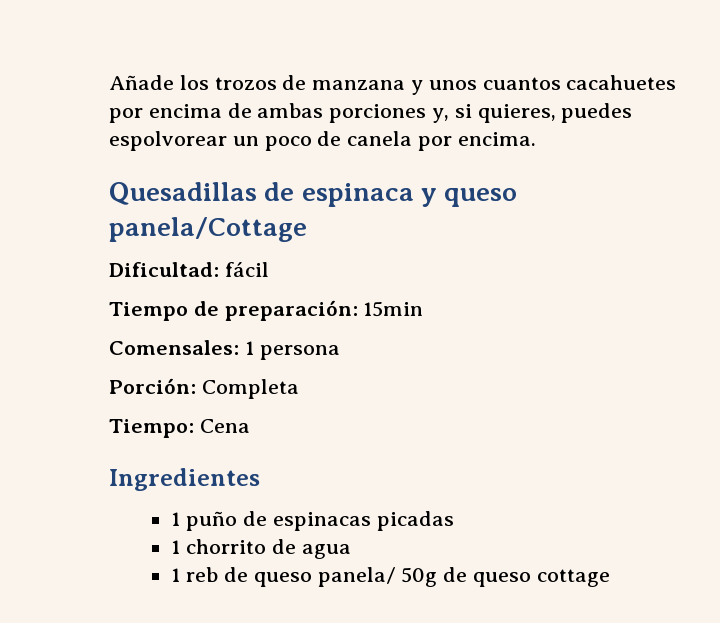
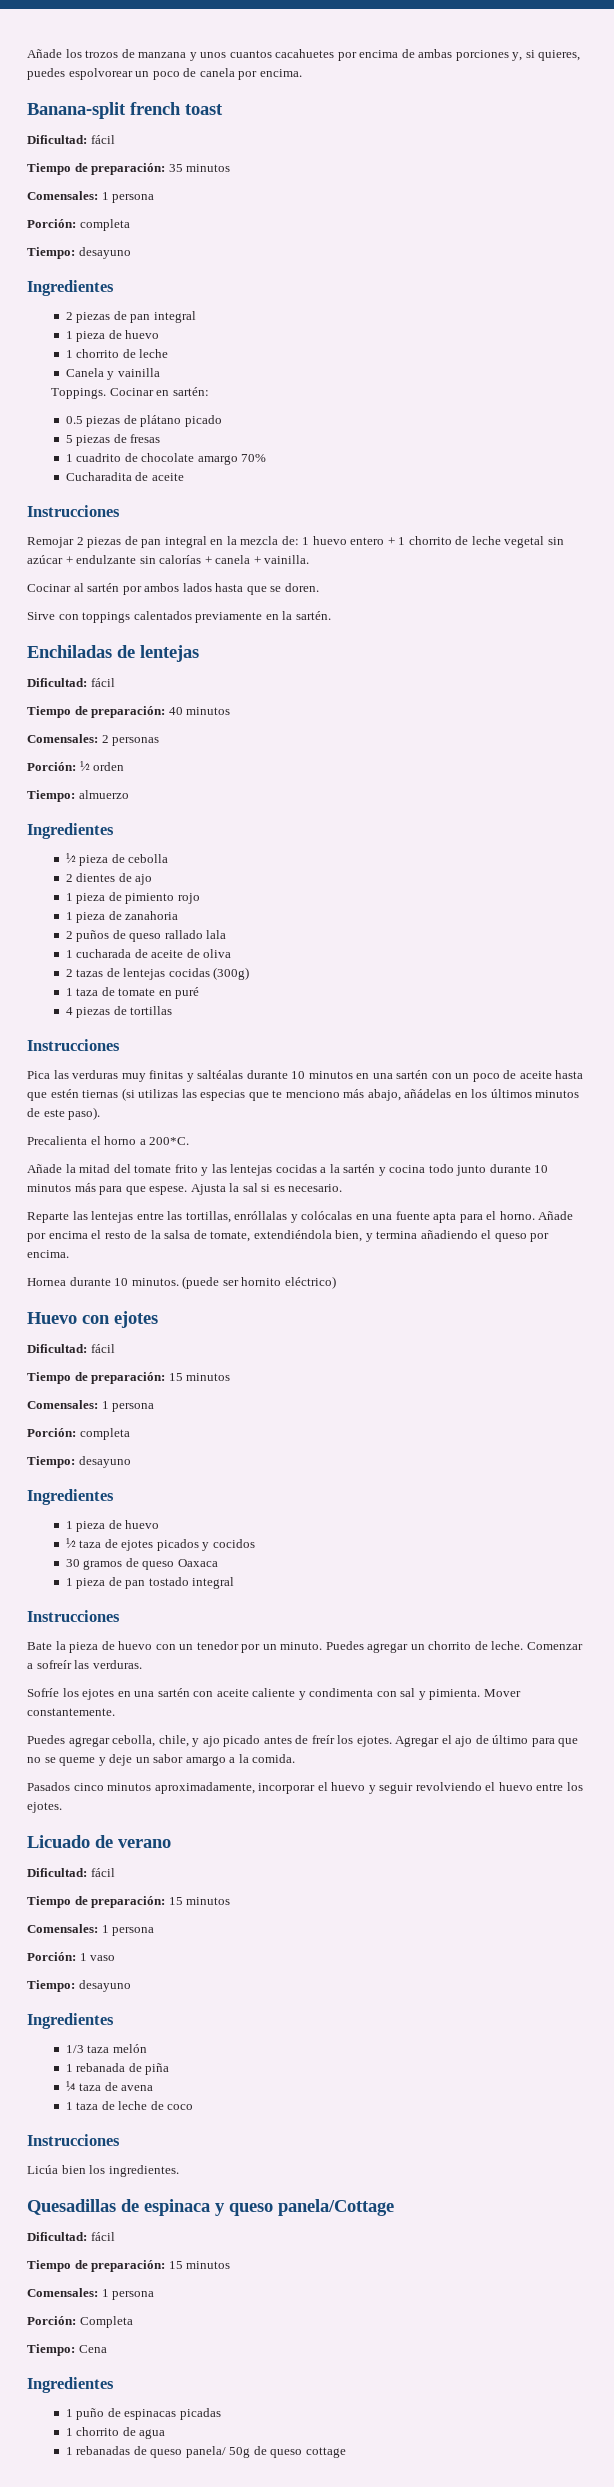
(536, 139) none -> [27,102,223,119] [27,135,115,144] [27,163,231,175] [27,191,155,203] [27,219,130,231] [27,247,131,259] [27,280,114,296] [65,311,196,323] [65,330,160,342] [65,349,169,358] [65,368,160,380] [51,387,209,399] [65,415,222,427] [65,434,161,446] [65,453,267,465] [65,472,184,481] [27,505,120,517] [27,536,564,548] [27,555,310,564] [27,583,319,595] [27,611,331,623] [27,645,199,662] [27,678,115,687] [27,706,231,718] [27,734,160,746] [27,761,125,771] [27,790,129,802] [27,823,114,839] [65,853,169,866] [65,873,153,885] [65,892,200,904] [65,911,179,923] [65,930,227,942] [65,949,232,958] [65,967,250,980] [65,987,200,999] [65,1006,173,1018] [27,1039,120,1051] [27,1070,584,1082] [27,1088,580,1101] [27,1107,101,1120] [27,1136,190,1145] [27,1164,549,1176] [27,1183,343,1195] [27,1211,574,1223] [27,1230,550,1242] [27,1250,69,1258] [27,1276,336,1289] [27,1311,158,1328] [27,1344,115,1353] [27,1372,231,1384] [27,1400,155,1412] [27,1428,130,1440] [27,1456,131,1468] [27,1489,114,1505] [65,1520,160,1532] [65,1538,255,1551] [65,1558,218,1570] [65,1577,235,1589] [27,1610,120,1622] [27,1641,583,1653] [27,1660,142,1669] [27,1688,521,1700] [27,1708,115,1716] [27,1735,579,1747] [27,1754,296,1766] [27,1782,583,1794] [27,1802,62,1813] [27,1835,171,1848] [27,1868,115,1877] [27,1896,231,1908] [27,1924,155,1936] [27,1952,116,1961] [27,1980,131,1992] [27,2013,114,2029] [65,2044,147,2053] [65,2063,170,2075] [65,2081,154,2091] [65,2101,194,2110] [27,2134,120,2146] [27,2165,179,2177] // Banana-split french toast // Dificultad: fácil // Tiempo de preparación: 35 minutos // Comensales: 1 persona // Porción: completa // Tiempo: desayuno // Ingredientes // 2 piezas de pan integral // 1 pieza de huevo // 1 chorrito de leche // Canela y vainilla // Toppings. Cocinar en sartén: // 0.5 piezas de plátano picado // 5 piezas de fresas // 1 cuadrito de chocolate amargo 70% // Cucharadita de aceite // Instrucciones // Remojar 2 piezas de pan integral en la mezcla de: 1 huevo entero + 1 chorrito de leche vegetal sin azúcar + endulzante sin calorías + canela + vainilla. // Cocinar al sartén por ambos lados hasta que se doren. // Sirve con toppings calentados previamente en la sartén. // Enchiladas de lentejas // Dificultad: fácil // Tiempo de preparación: 40 minutos // Comensales: 2 personas // Porción: ½ orden // Tiempo: almuerzo // Ingredientes // ½ pieza de cebolla // 2 dientes de ajo // 1 pieza de pimiento rojo // 1 pieza de zanahoria // 2 puños de queso rallado lala // 1 cucharada de aceite de oliva // 2 tazas de lentejas cocidas (300g) // 1 taza de tomate en puré // 4 piezas de tortillas // Instrucciones // Pica las verduras muy finitas y saltéalas durante 10 minutos en una sartén con un poco de aceite hasta que estén tiernas (si utilizas las especias que te menciono más abajo, añádelas en los últimos minutos de este paso). // Precalienta el horno a 200*C. // Añade la mitad del tomate frito y las lentejas cocidas a la sartén y cocina todo junto durante 10 minutos más para que espese. Ajusta la sal si es necesario. // Reparte las lentejas entre las tortillas, enróllalas y colócalas en una fuente apta para el horno. Añade por encima el resto de la salsa de tomate, extendiéndola bien, y termina añadiendo el queso por encima. // Hornea durante 10 minutos. (puede ser hornito eléctrico) // Huevo con ejotes // Dificultad: fácil // Tiempo de preparación: 15 minutos // Comensales: 1 persona // Porción: completa // Tiempo: desayuno // Ingredientes // 1 pieza de huevo // ½ taza de ejotes picados y cocidos // 30 gramos de queso Oaxaca // 1 pieza de pan tostado integral // Instrucciones // Bate la pieza de huevo con un tenedor por un minuto. Puedes agregar un chorrito de leche. Comenzar a sofreír las verduras. // Sofríe los ejotes en una sartén con aceite caliente y condimenta con sal y pimienta. Mover constantemente. // Puedes agregar cebolla, chile, y ajo picado antes de freír los ejotes. Agregar el ajo de último para que no se queme y deje un sabor amargo a la comida. // Pasados cinco minutos aproximadamente, incorporar el huevo y seguir revolviendo el huevo entre los ejotes. // Licuado de verano // Dificultad: fácil // Tiempo de preparación: 15 minutos // Comensales: 1 persona // Porción: 1 vaso // Tiempo: desayuno // Ingredientes // 1/3 taza melón // 1 rebanada de piña // ¼ taza de avena // 1 taza de leche de coco // Instrucciones // Licúa bien los ingredientes.
[363,301,424,317] 15min -> [168,2261,231,2269] 15 minutos
[186,567,219,582] reb -> [76,2446,131,2455] rebanadas

